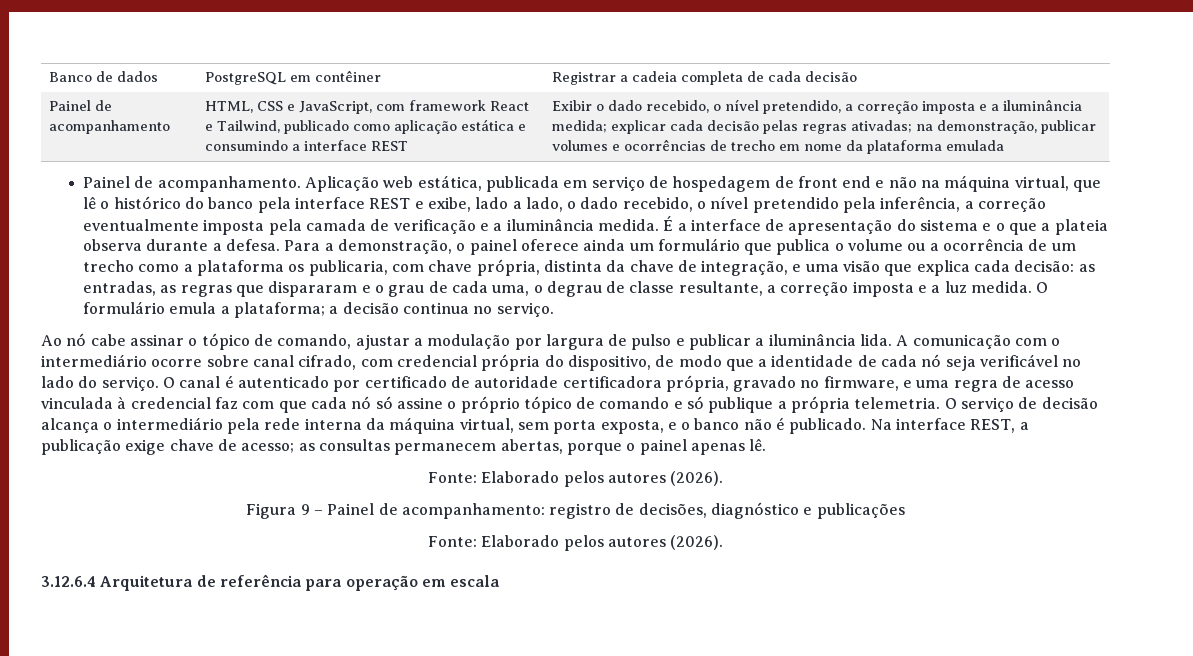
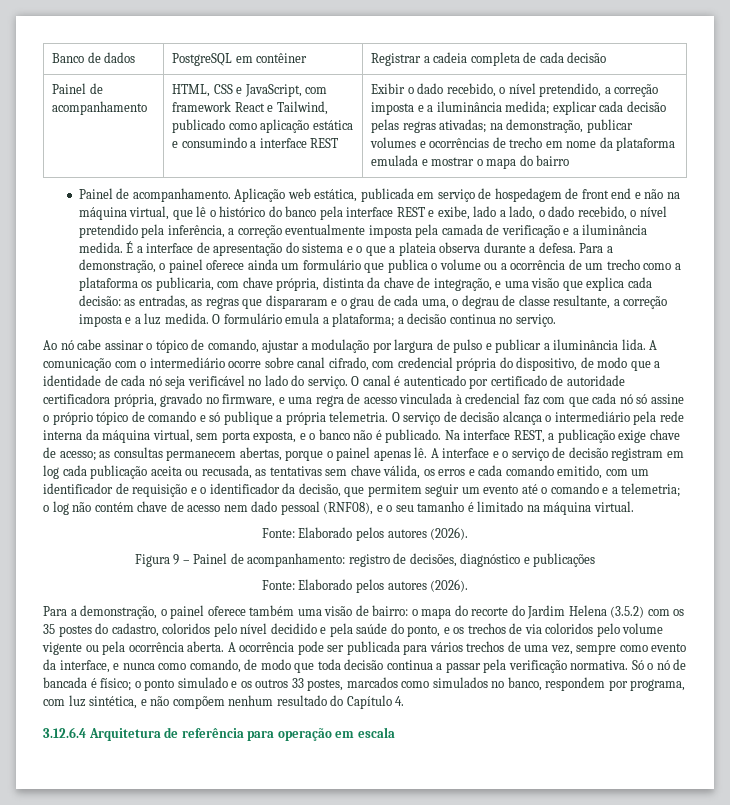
(1004, 145) none -> [421,155,570,169] e mostrar o mapa do bairro
(767, 444) none -> [430,447,684,461] [43,465,650,479] [43,483,681,497] [43,501,634,515] A interface e o serviço de decisão registram em log cada publicação aceita ou recusada, as tentativas sem chave válida, os erros e cada comando emitido, com um identificador de requisição e o identificador da decisão, que permitem seguir um evento até o comando e a telemetria; o log não contém chave de acesso nem dado pessoal (RNF08), e o seu tamanho é limitado na máquina virtual.
(724, 542) none -> [43,605,685,619] [43,623,664,637] [42,641,687,655] [43,659,687,673] [43,677,686,691] [43,695,405,709] // Para a demonstração, o painel oferece também uma visão de bairro: o mapa do recorte do Jardim Helena (3.5.2) com os 35 postes do cadastro, coloridos pelo nível decidido e pela saúde do ponto, e os trechos de via coloridos pelo volume vigente ou pela ocorrência aberta. A ocorrência pode ser publicada para vários trechos de uma vez, sempre como evento da interface, e nunca como comando, de modo que toda decisão continua a passar pela verificação normativa. Só o nó de bancada é físico; o ponto simulado e os outros 33 postes, marcados como simulados no banco, respondem por programa, com luz sintética, e não compõem nenhum resultado do Capítulo 4.

